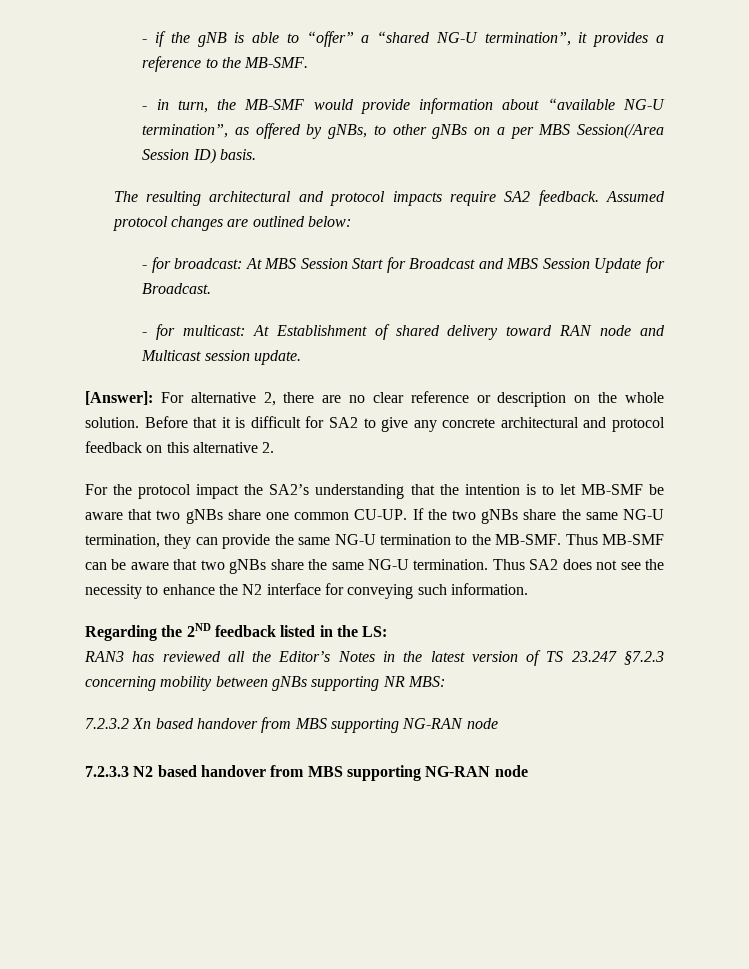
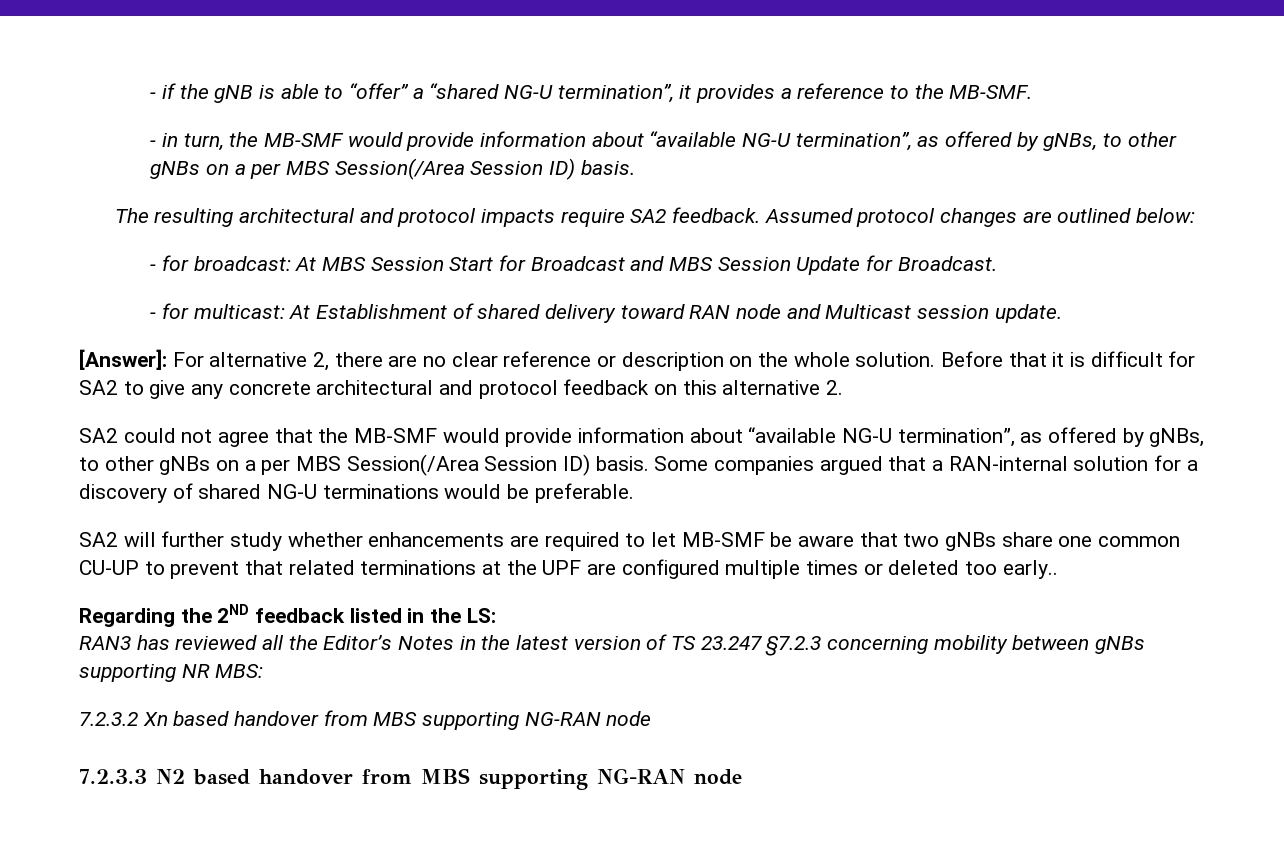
[85,484,536,499] For the protocol impact the SA2’s understanding that the intention is -> [79,427,1205,447] [79,454,1198,476] [79,483,634,503] [79,531,620,551] SA2 could not agree that the MB-SMF would provide information about “available NG-U termination”, as offered by gNBs, to other gNBs on a per MBS Session(/Area Session ID) basis. Some companies argued that a RAN-internal solution for a discovery of shared NG-U terminations would be preferable. // SA2 will further study whether enhancements are required
[354,508,664,524] [85,534,664,549] [85,559,664,574] [85,583,528,599] CU-UP. If the two gNBs share the same NG-U termination, they can provide the same NG-U termination to the MB-SMF. Thus MB-SMF can be aware that two gNBs share the same NG-U termination. Thus SA2 does not see the necessity to enhance the N2 interface for conveying such information. -> [79,559,1058,579] CU-UP to prevent that related terminations at the UPF are configured multiple times or deleted too early..

